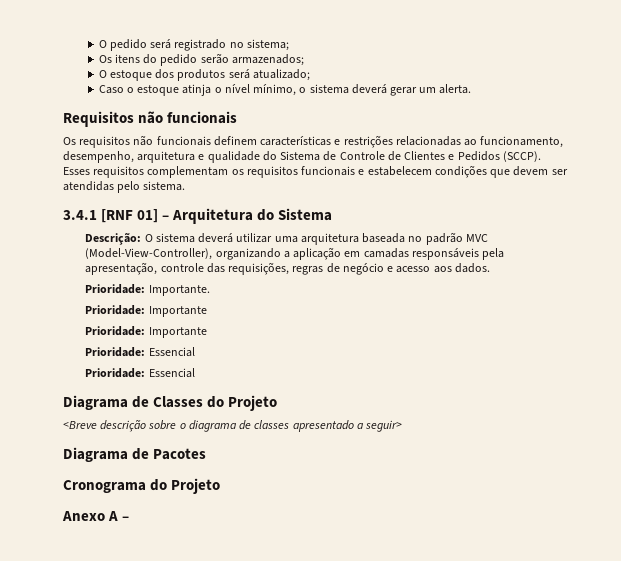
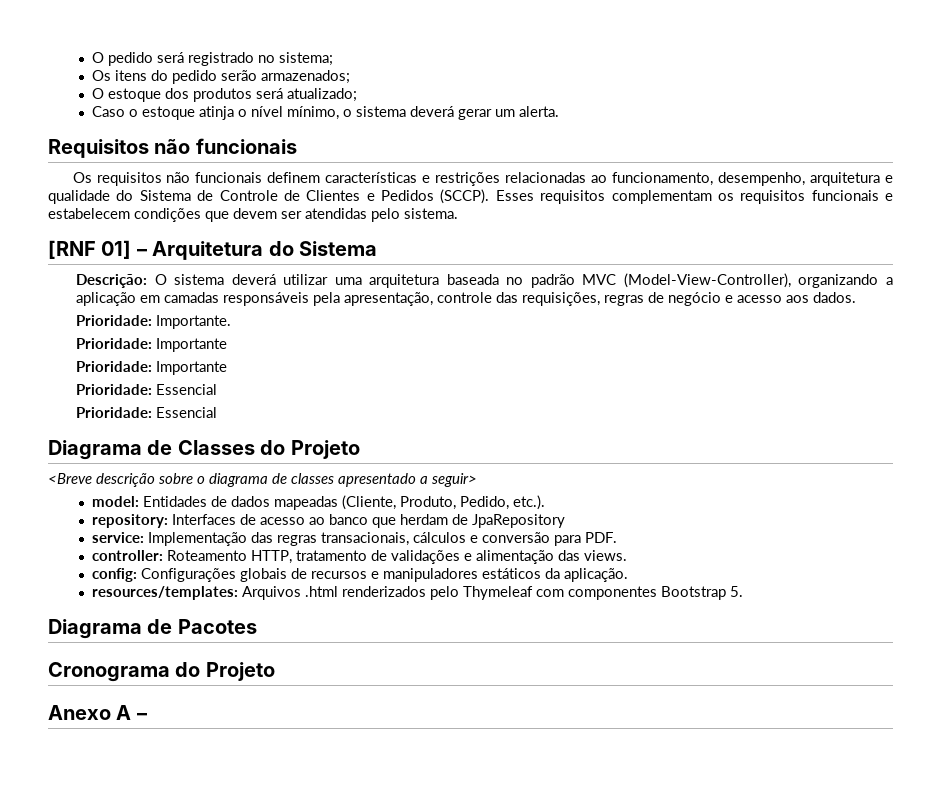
[63,210,97,220] 3.4.1 -> (458, 213) none
(403, 426) none -> [92,495,546,510] [92,514,566,528] [92,532,618,546] [92,550,628,564] [92,568,629,582] [92,586,744,600] // model: Entidades de dados mapeadas (Cliente, Produto, Pedido, etc.). // repository: Interfaces de acesso ao banco que herdam de JpaRepository // service: Implementação das regras transacionais, cálculos e conversão para PDF. // controller: Roteamento HTTP, tratamento de validações e alimentação das views. // config: Configurações globais de recursos e manipuladores estáticos da aplicação. // resources/templates: Arquivos .html renderizados pelo Thymeleaf com componentes Bootstrap 5.

